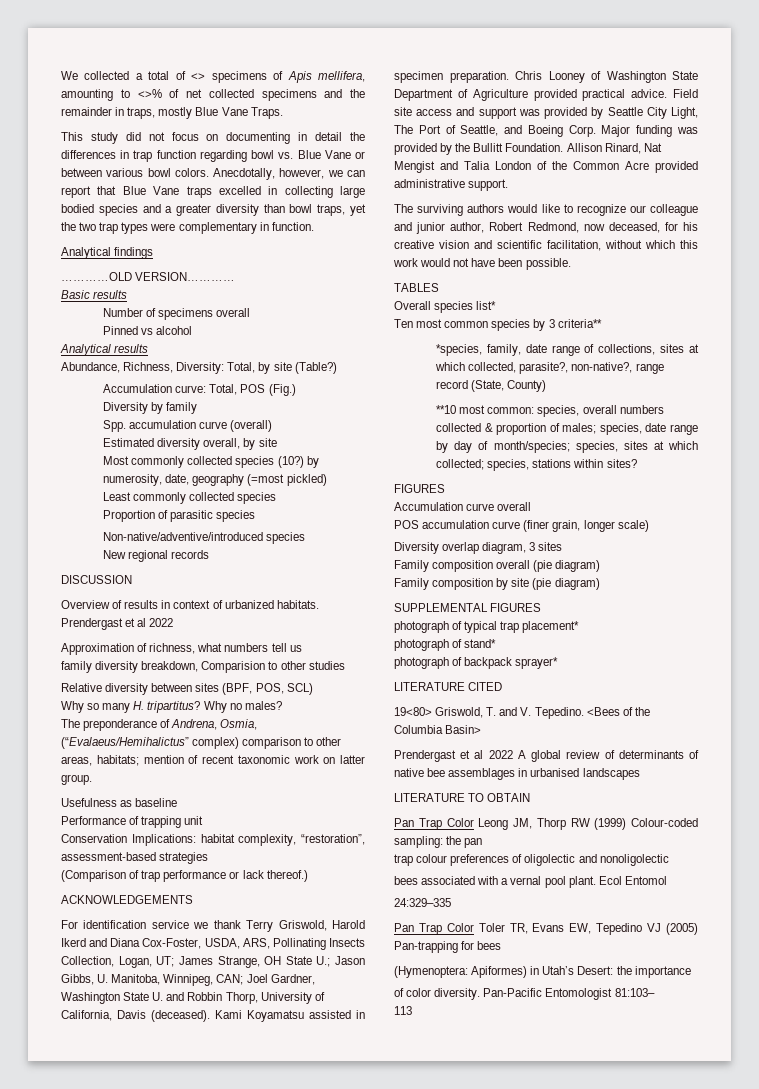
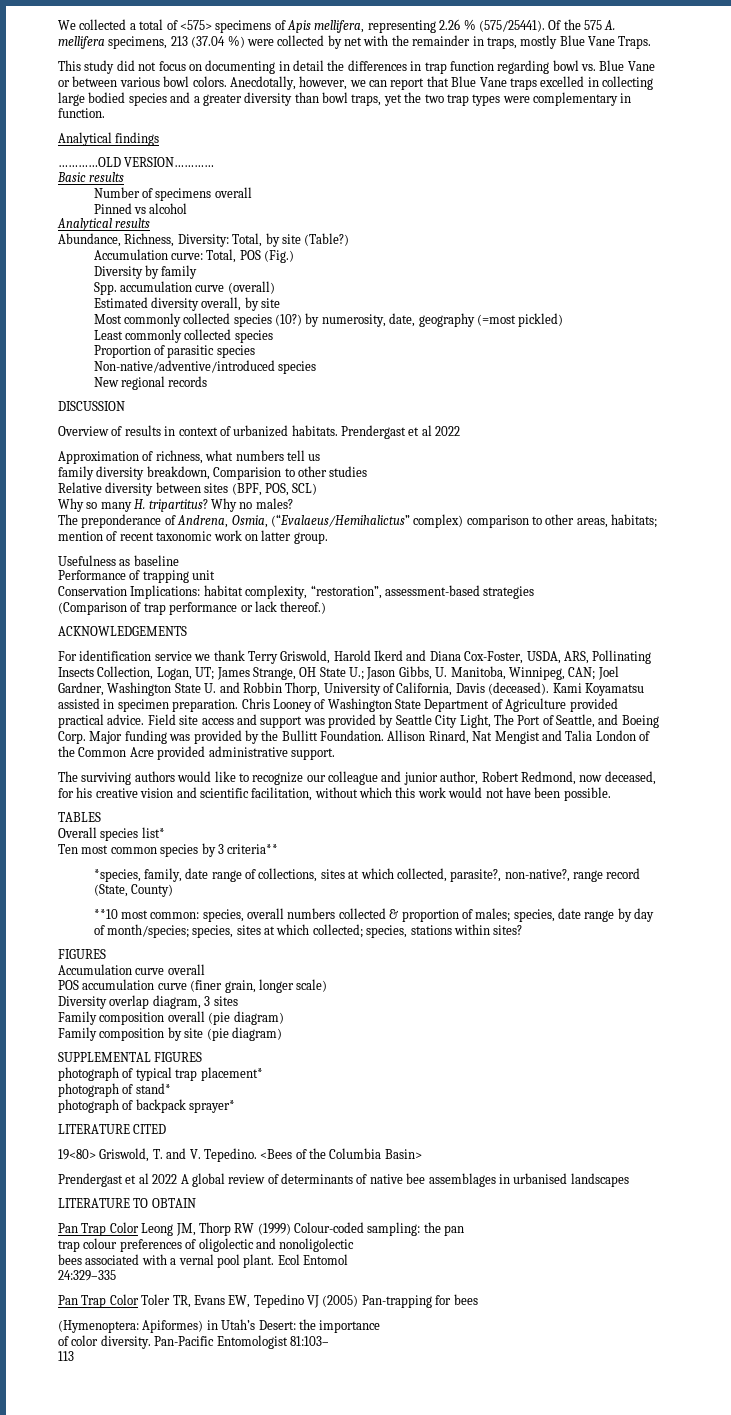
[191,73,206,80] <> -> [179,20,212,30] <575>
[61,89,343,101] amounting to <>% of net collected specimens and -> [367,19,616,33] [58,35,389,49] representing 2.26 % (575/25441). Of the 575 A. mellifera specimens, 213 (37.04 %) were collected by net with

